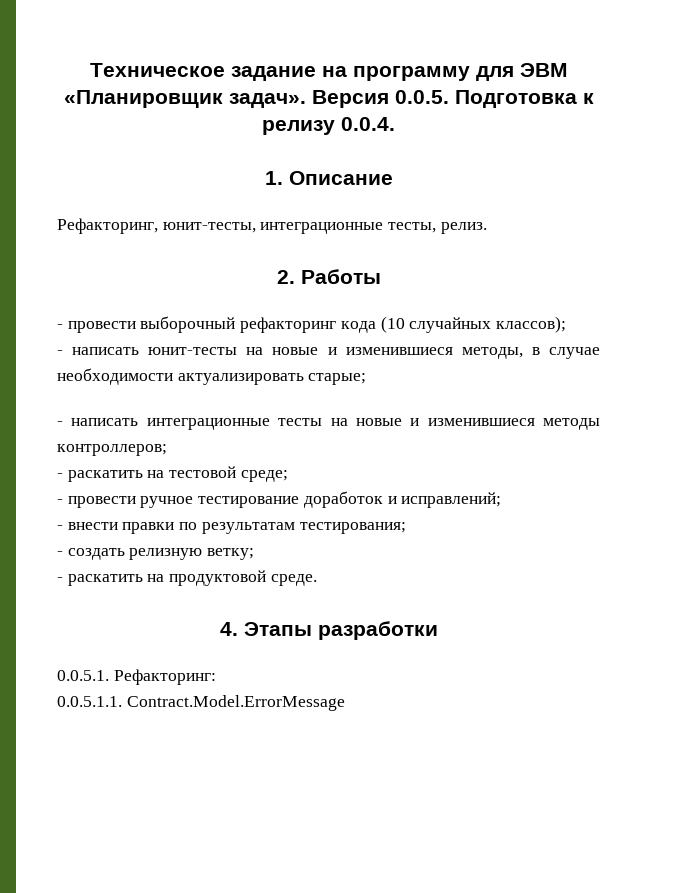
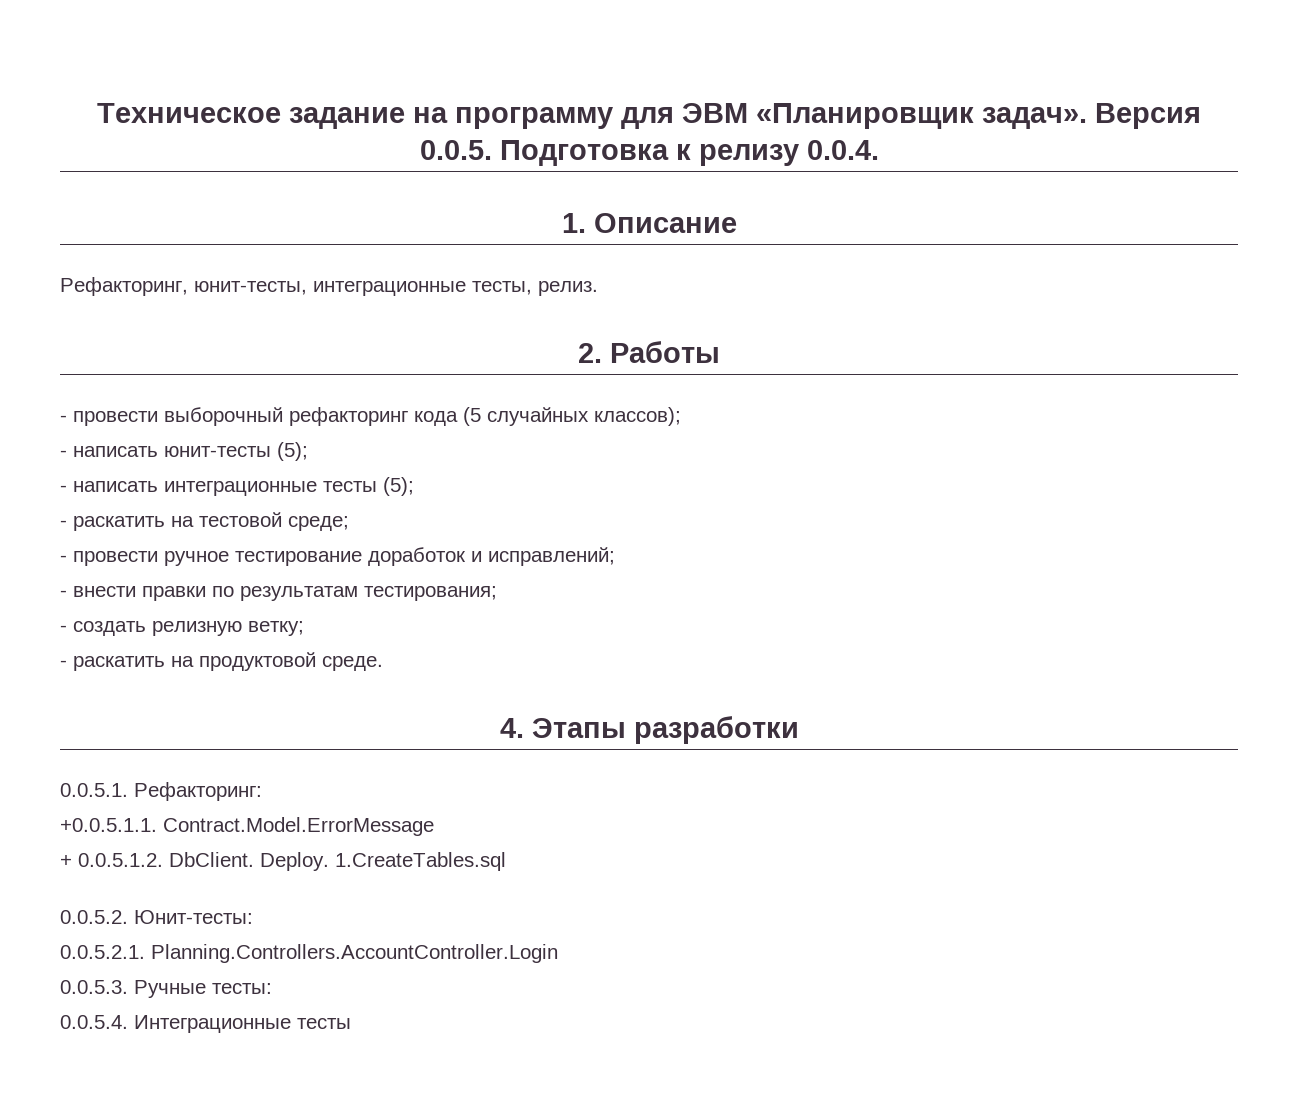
[380,316,405,333] (10 -> [463,407,481,426] (5
[246,347,600,359] [57,368,367,385] [57,418,600,430] [57,444,167,456] на новые и изменившиеся методы, в случае необходимости актуализировать старые; // - написать интеграционные тесты на новые и изменившиеся методы контроллеров; -> [277,442,308,461] [60,477,414,496] (5); // - написать интеграционные тесты (5);
[57,696,122,707] 0.0.5.1.1. -> [60,818,157,832] +0.0.5.1.1.
(345, 703) none -> [60,852,506,871] [60,910,253,924] [60,944,558,963] [60,980,272,998] [60,1015,351,1033] // + 0.0.5.1.2. DbClient. Deploy. 1.CreateTables.sql // 0.0.5.2. Юнит-тесты: // 0.0.5.2.1. Planning.Controllers.AccountController.Login // 0.0.5.3. Ручные тесты: // 0.0.5.4. Интеграционные тесты

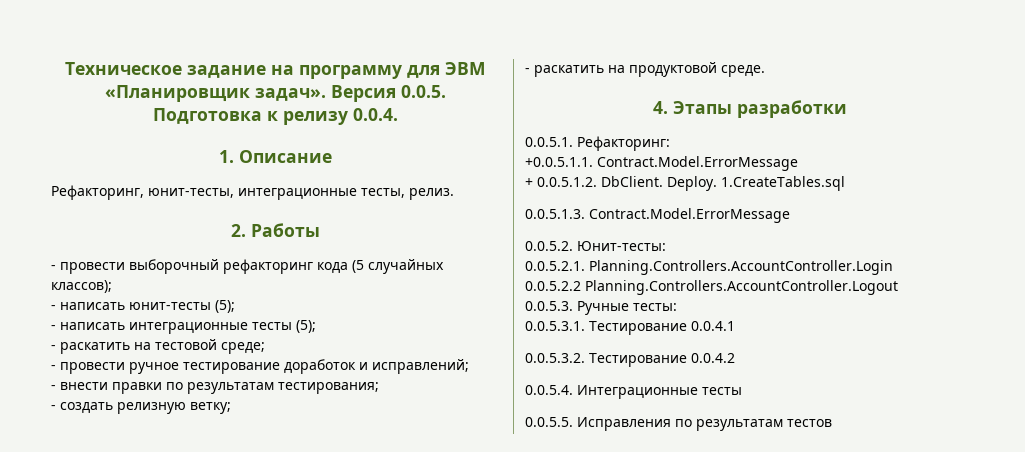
(506, 861) none -> [525,208,790,223] // 0.0.5.1.3. Contract.Model.ErrorMessage
(558, 953) none -> [525,280,898,295] // 0.0.5.2.2 Planning.Controllers.AccountController.Logout
[60,1015,351,1033] 0.0.5.4. Интеграционные тесты -> [525,321,735,335] [525,353,735,367] [525,385,742,399] [525,417,832,431] 0.0.5.3.1. Тестирование 0.0.4.1 // 0.0.5.3.2. Тестирование 0.0.4.2 // 0.0.5.4. Интеграционные тесты // 0.0.5.5. Исправления по результатам тестов

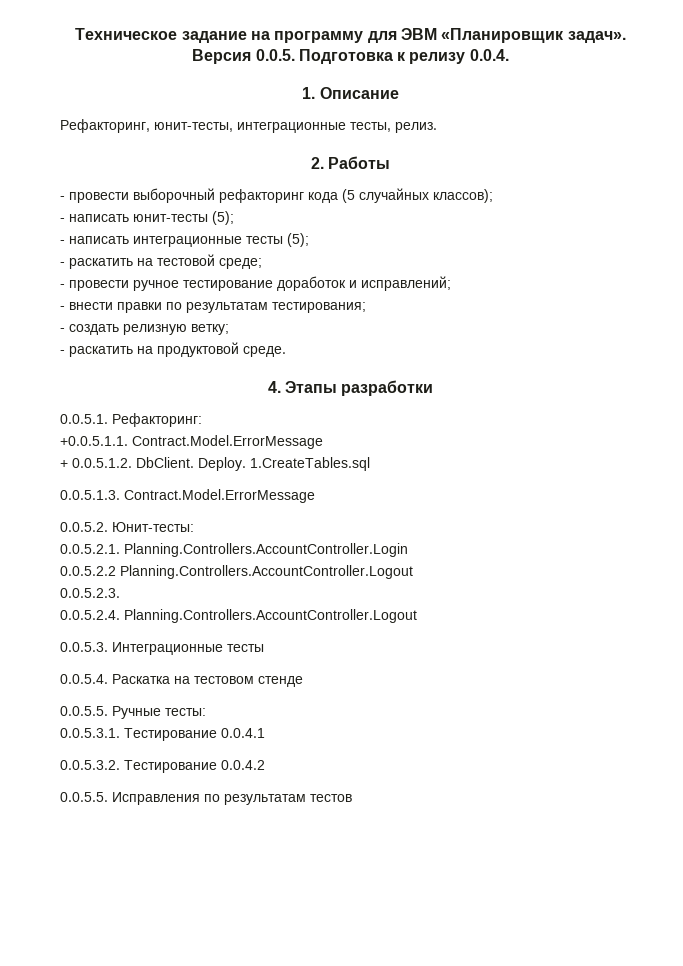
[525,301,573,311] 0.0.5.3. -> [60,588,120,598] [60,609,417,623] [60,642,264,655] [60,674,303,687] [60,706,108,716] 0.0.5.2.3. // 0.0.5.2.4. Planning.Controllers.AccountController.Logout // 0.0.5.3. Интеграционные тесты // 0.0.5.4. Раскатка на тестовом стенде // 0.0.5.5.
[525,385,742,399] // 0.0.5.4. Интеграционные тесты -> (265, 765) none

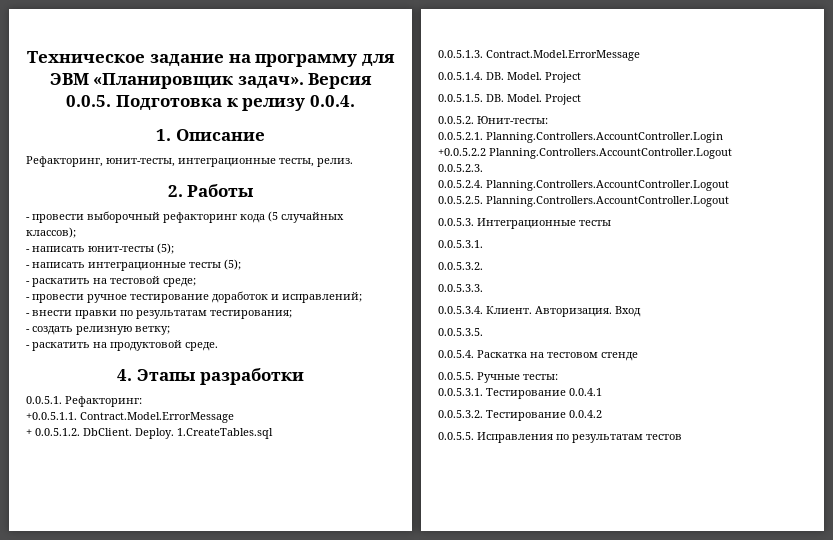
(315, 496) none -> [438,72,581,83] [438,94,581,105] // 0.0.5.1.4. DB. Model. Project // 0.0.5.1.5. DB. Model. Project
[60,566,116,576] 0.0.5.2.2 -> [438,148,486,156] +0.0.5.2.2
(417, 616) none -> [438,196,729,207] // 0.0.5.2.5. Planning.Controllers.AccountController.Logout
(264, 648) none -> [438,240,483,248] [438,262,483,270] [438,284,483,292] [438,306,641,317] [438,328,483,336] // 0.0.5.3.1. // 0.0.5.3.2. // 0.0.5.3.3. // 0.0.5.3.4. Клиент. Авторизация. Вход // 0.0.5.3.5.

